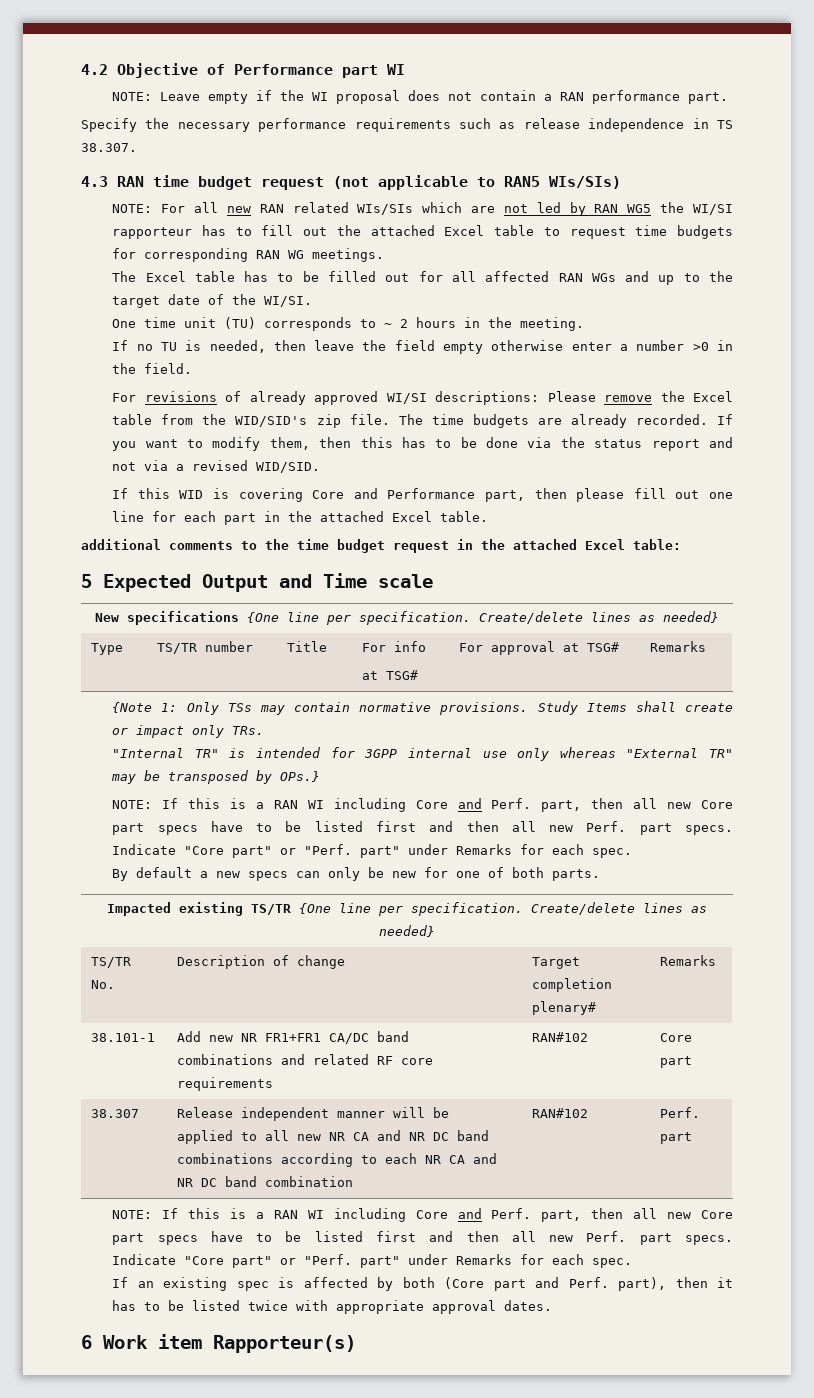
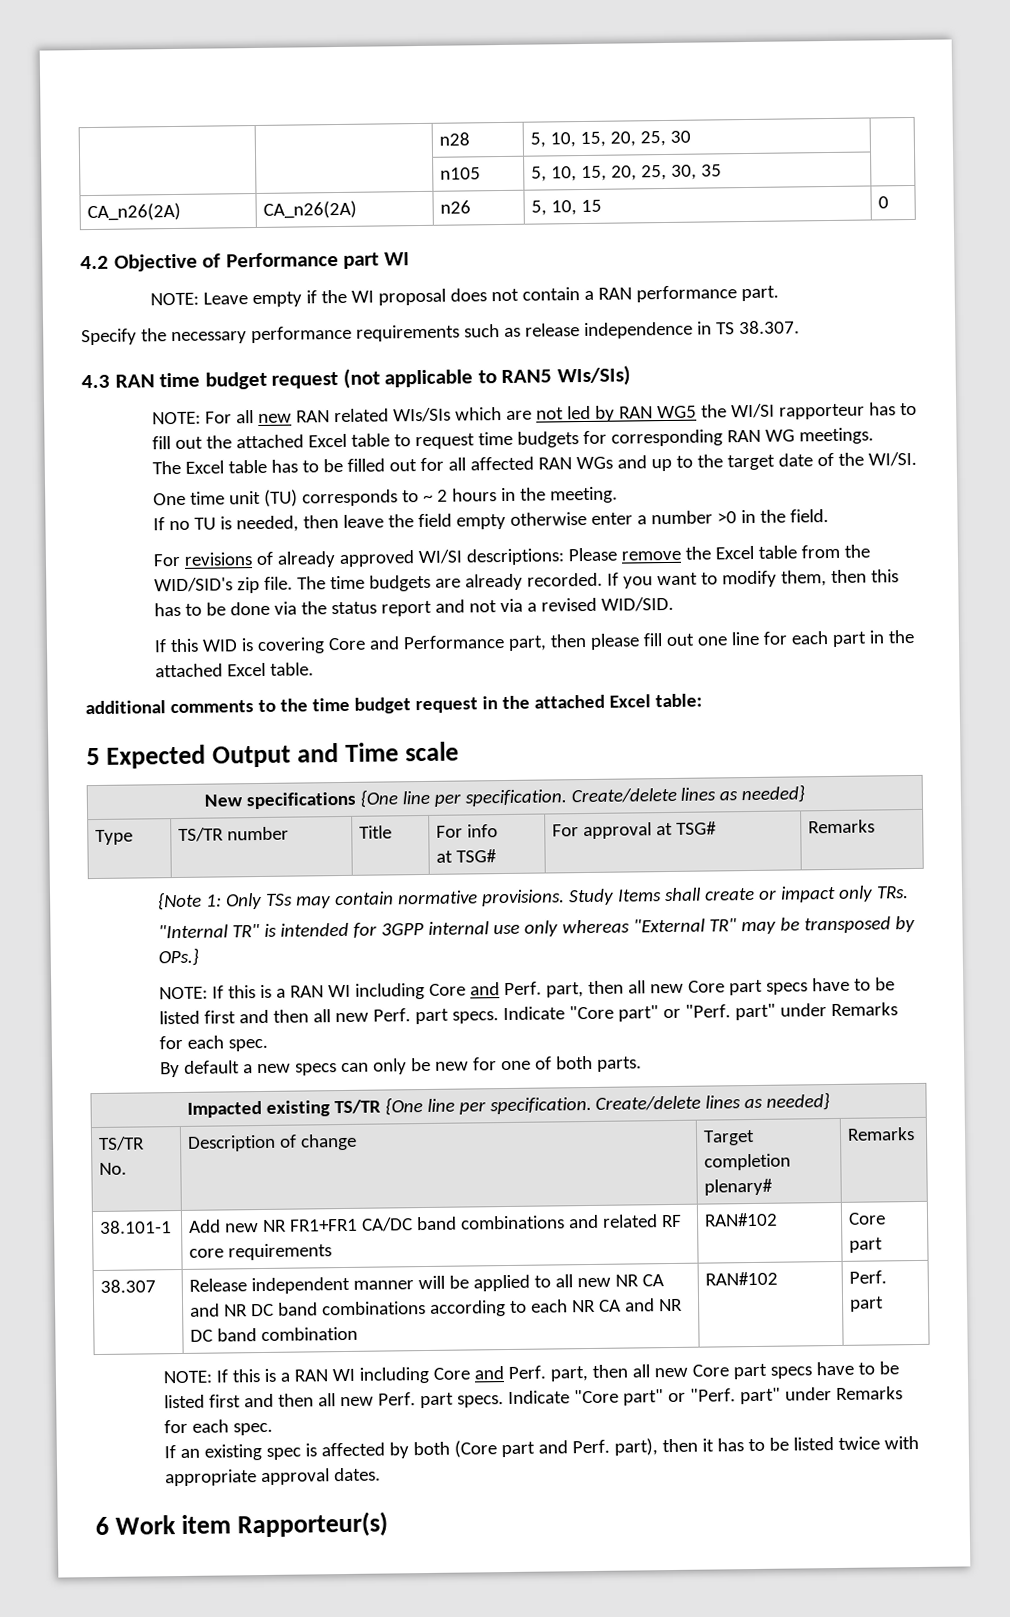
(81, 69) none -> [438,132,470,146] [529,130,691,148] [439,167,481,180] [530,164,722,182] [86,202,181,222] [262,200,357,219] [439,200,471,214] [530,199,602,216] [877,196,889,209] | | n28 | 5, 10, 15, 20, 25, 30 | // | | n105 | 5, 10, 15, 20, 25, 30, 35 | // CA_n26(2A) | CA_n26(2A) | n26 | 5, 10, 15 | 0 //

